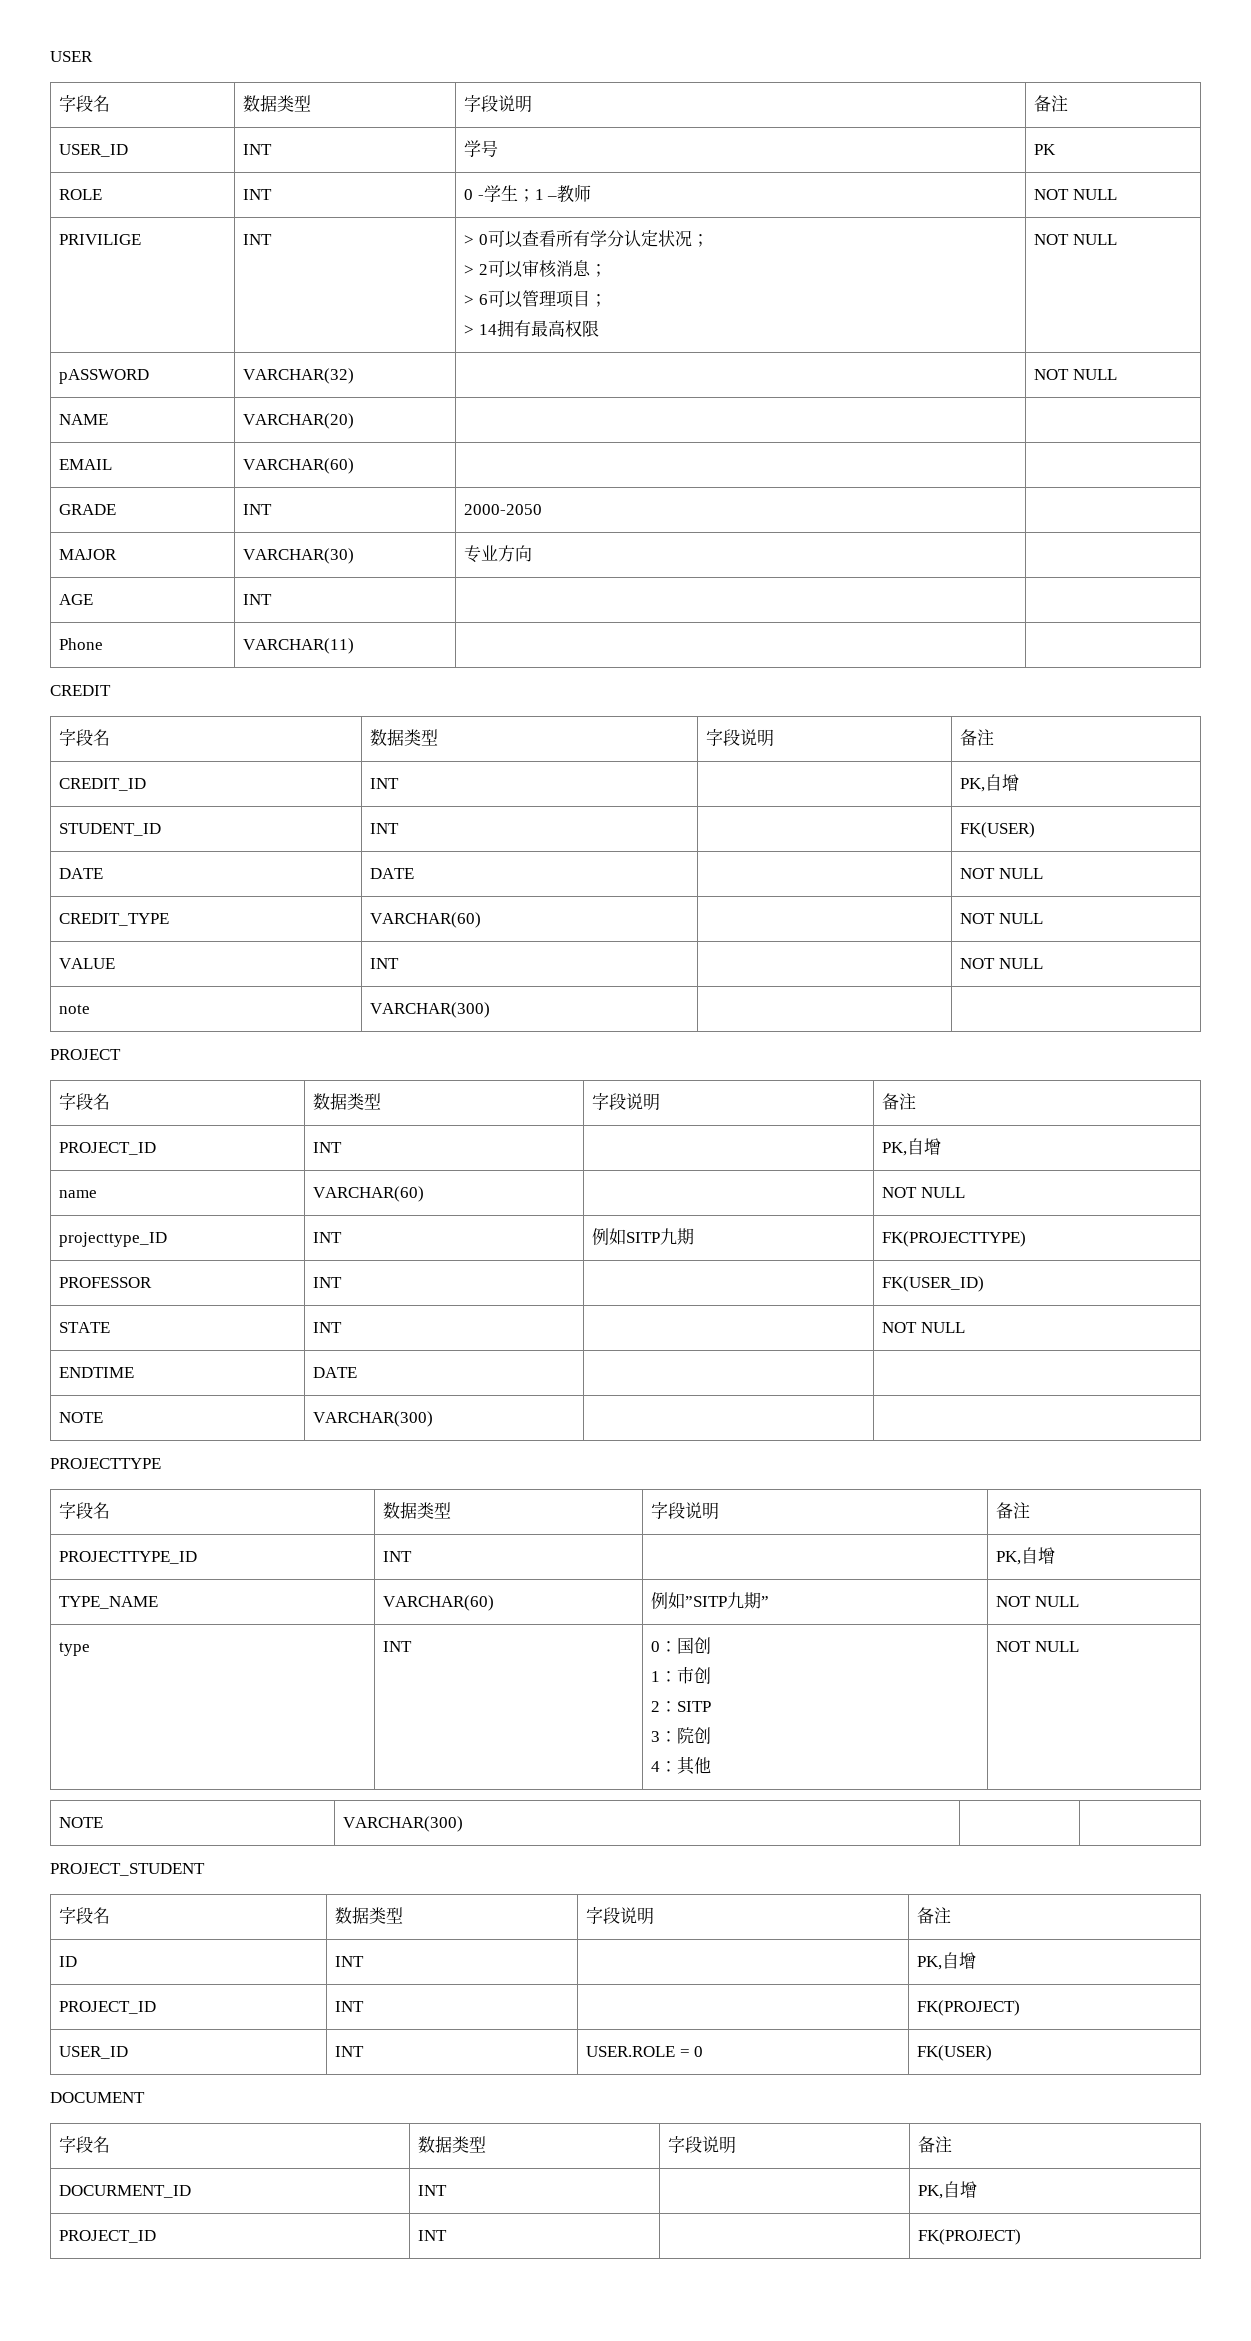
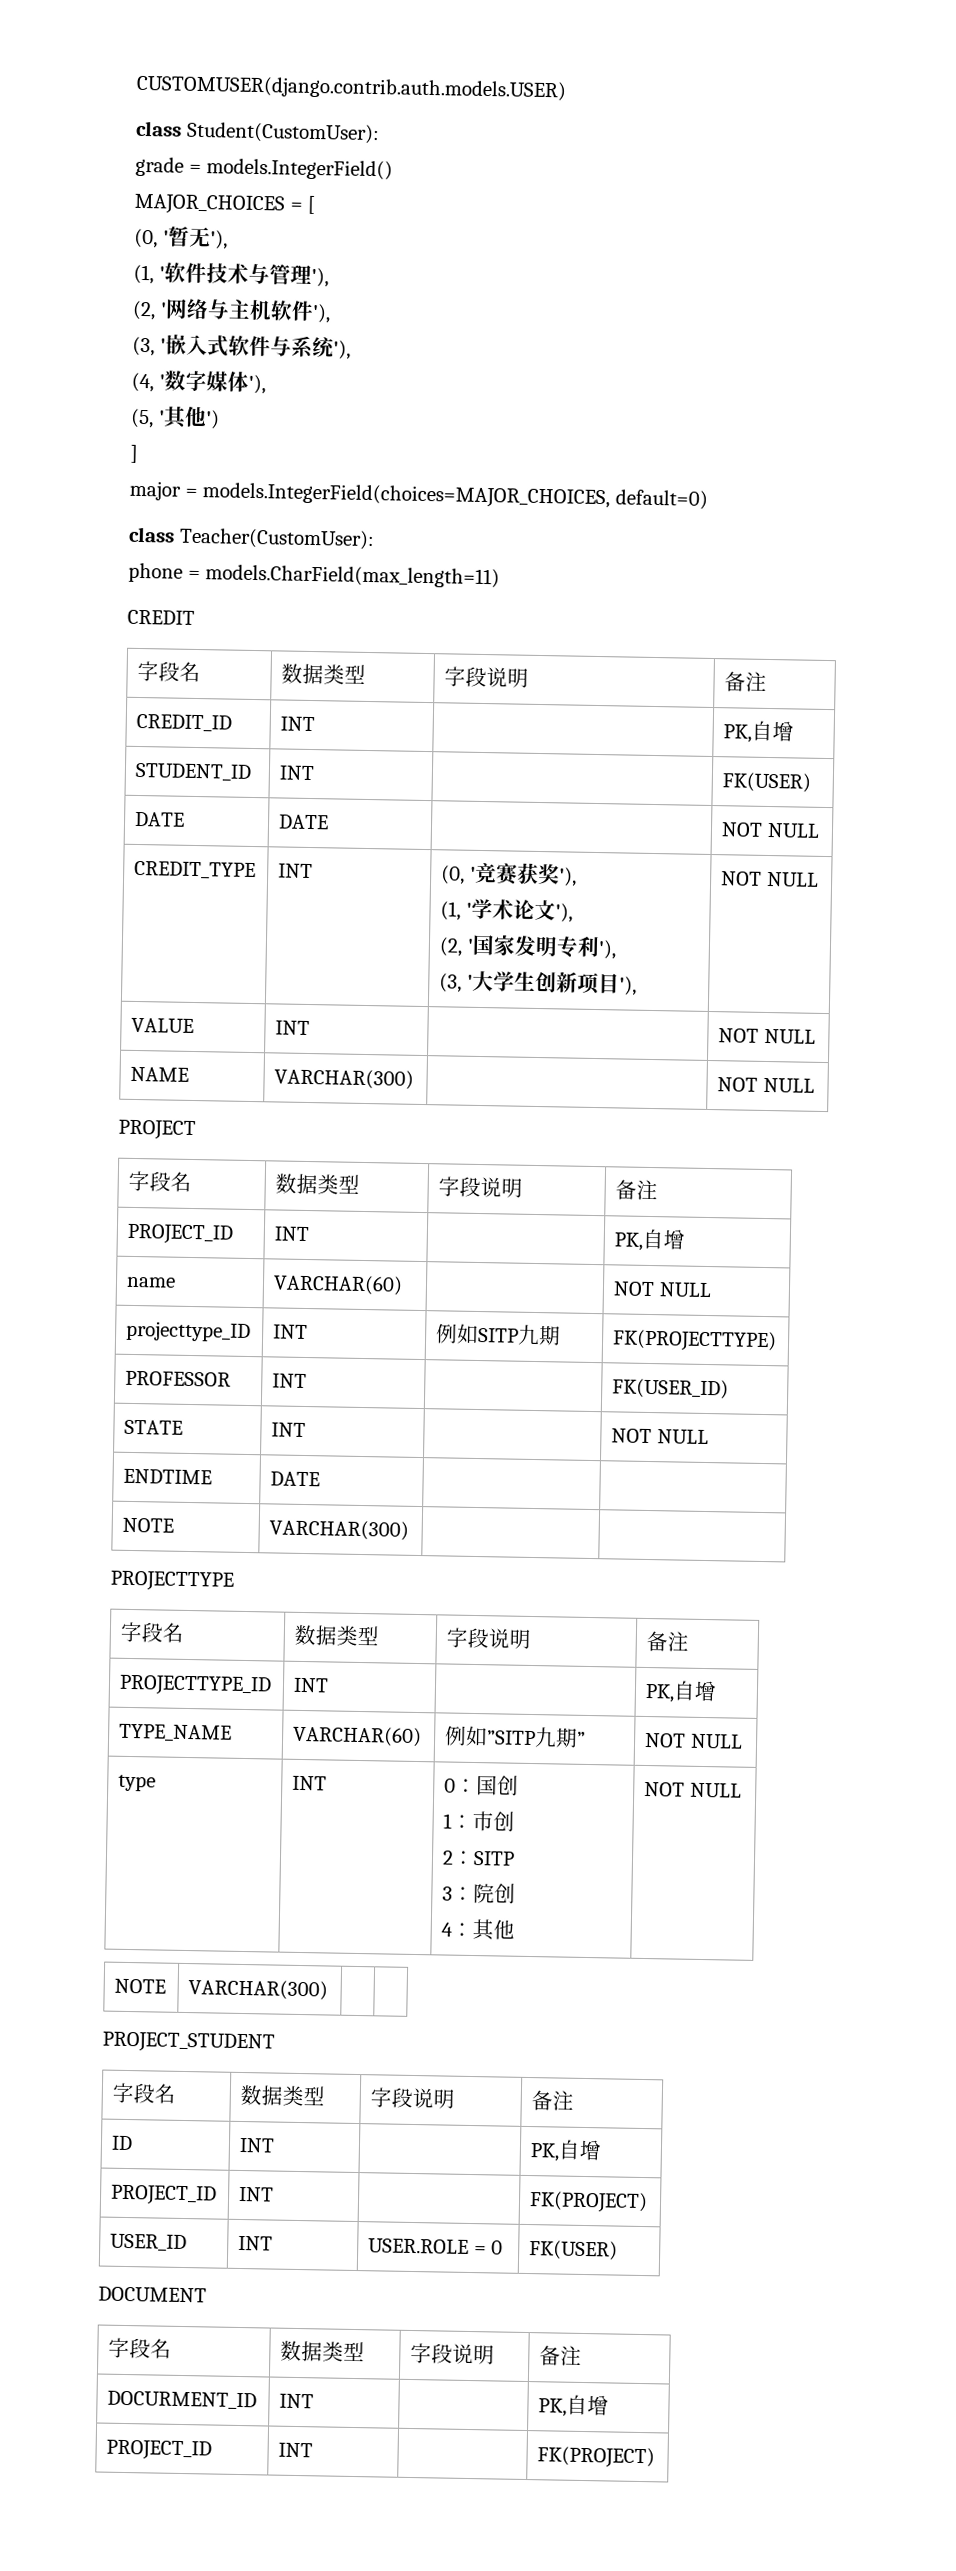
[50,51,93,62] [59,95,111,112] [243,95,312,112] [464,95,533,113] [1034,95,1069,112] [59,144,129,157] [243,144,273,155] [464,140,499,157] [1034,144,1057,155] [59,189,103,200] [243,189,273,200] [464,184,592,203] [1034,189,1117,200] [59,234,142,245] [243,234,273,245] [464,230,709,248] [464,260,607,278] [464,290,607,308] [464,320,599,337] [1034,234,1117,245] [59,369,150,384] [243,368,355,384] [1034,369,1117,380] [59,414,109,425] [243,413,355,429] [59,459,113,470] [243,458,355,474] [59,504,117,515] [243,504,273,515] [464,504,543,515] [59,549,118,560] [243,548,355,564] [464,545,533,563] [59,594,94,605] [243,594,273,605] [59,638,104,650] [243,638,355,654] USER // 字段名 | 数据类型 | 字段说明 | 备注 // USER_ID | INT | 学号 | PK // ROLE | INT | 0 -学生；1 –教师 | NOT NULL // PRIVILIGE | INT | > 0可以查看所有学分认定状况； // > 2可以审核消息； // > 6可以管理项目； // > 14拥有最高权限 | NOT NULL // pASSWORD | VARCHAR(32) | | NOT NULL // NAME | VARCHAR(20) | | // EMAIL | VARCHAR(60) | | // GRADE | INT | 2000-2050 | // MAJOR | VARCHAR(30) | 专业方向 | // AGE | INT | | // Phone | VARCHAR(11) | | -> [136,74,567,102] [136,120,380,145] [135,156,394,181] [134,193,316,216] [134,226,228,250] [133,262,329,288] [132,298,331,324] [132,334,351,360] [131,370,266,395] [130,405,220,430] [130,444,138,463] [129,480,708,510] [128,526,375,551] [128,562,501,589] CUSTOMUSER(django.contrib.auth.models.USER) // class Student(CustomUser): // grade = models.IntegerField() // MAJOR_CHOICES = [ // (0, '暂无'), // (1, '软件技术与管理'), // (2, '网络与主机软件'), // (3, '嵌入式软件与系统'), // (4, '数字媒体'), // (5, '其他') // ] // major = models.IntegerField(choices=MAJOR_CHOICES, default=0) // class Teacher(CustomUser): // phone = models.CharField(max_length=11)
[370,912,482,928] VARCHAR(60) | -> [278,863,314,879] [440,861,577,887] [440,898,573,923] [439,934,617,960] [439,970,637,996] INT | (0, '竞赛获奖'), // (1, '学术论文'), // (2, '国家发明专利'), // (3, '大学生创新项目'),
[59,1004,91,1014] [370,1002,491,1018] note | VARCHAR(300) | | -> [130,1066,190,1082] [274,1068,415,1090] [717,1077,815,1093] NAME | VARCHAR(300) | | NOT NULL

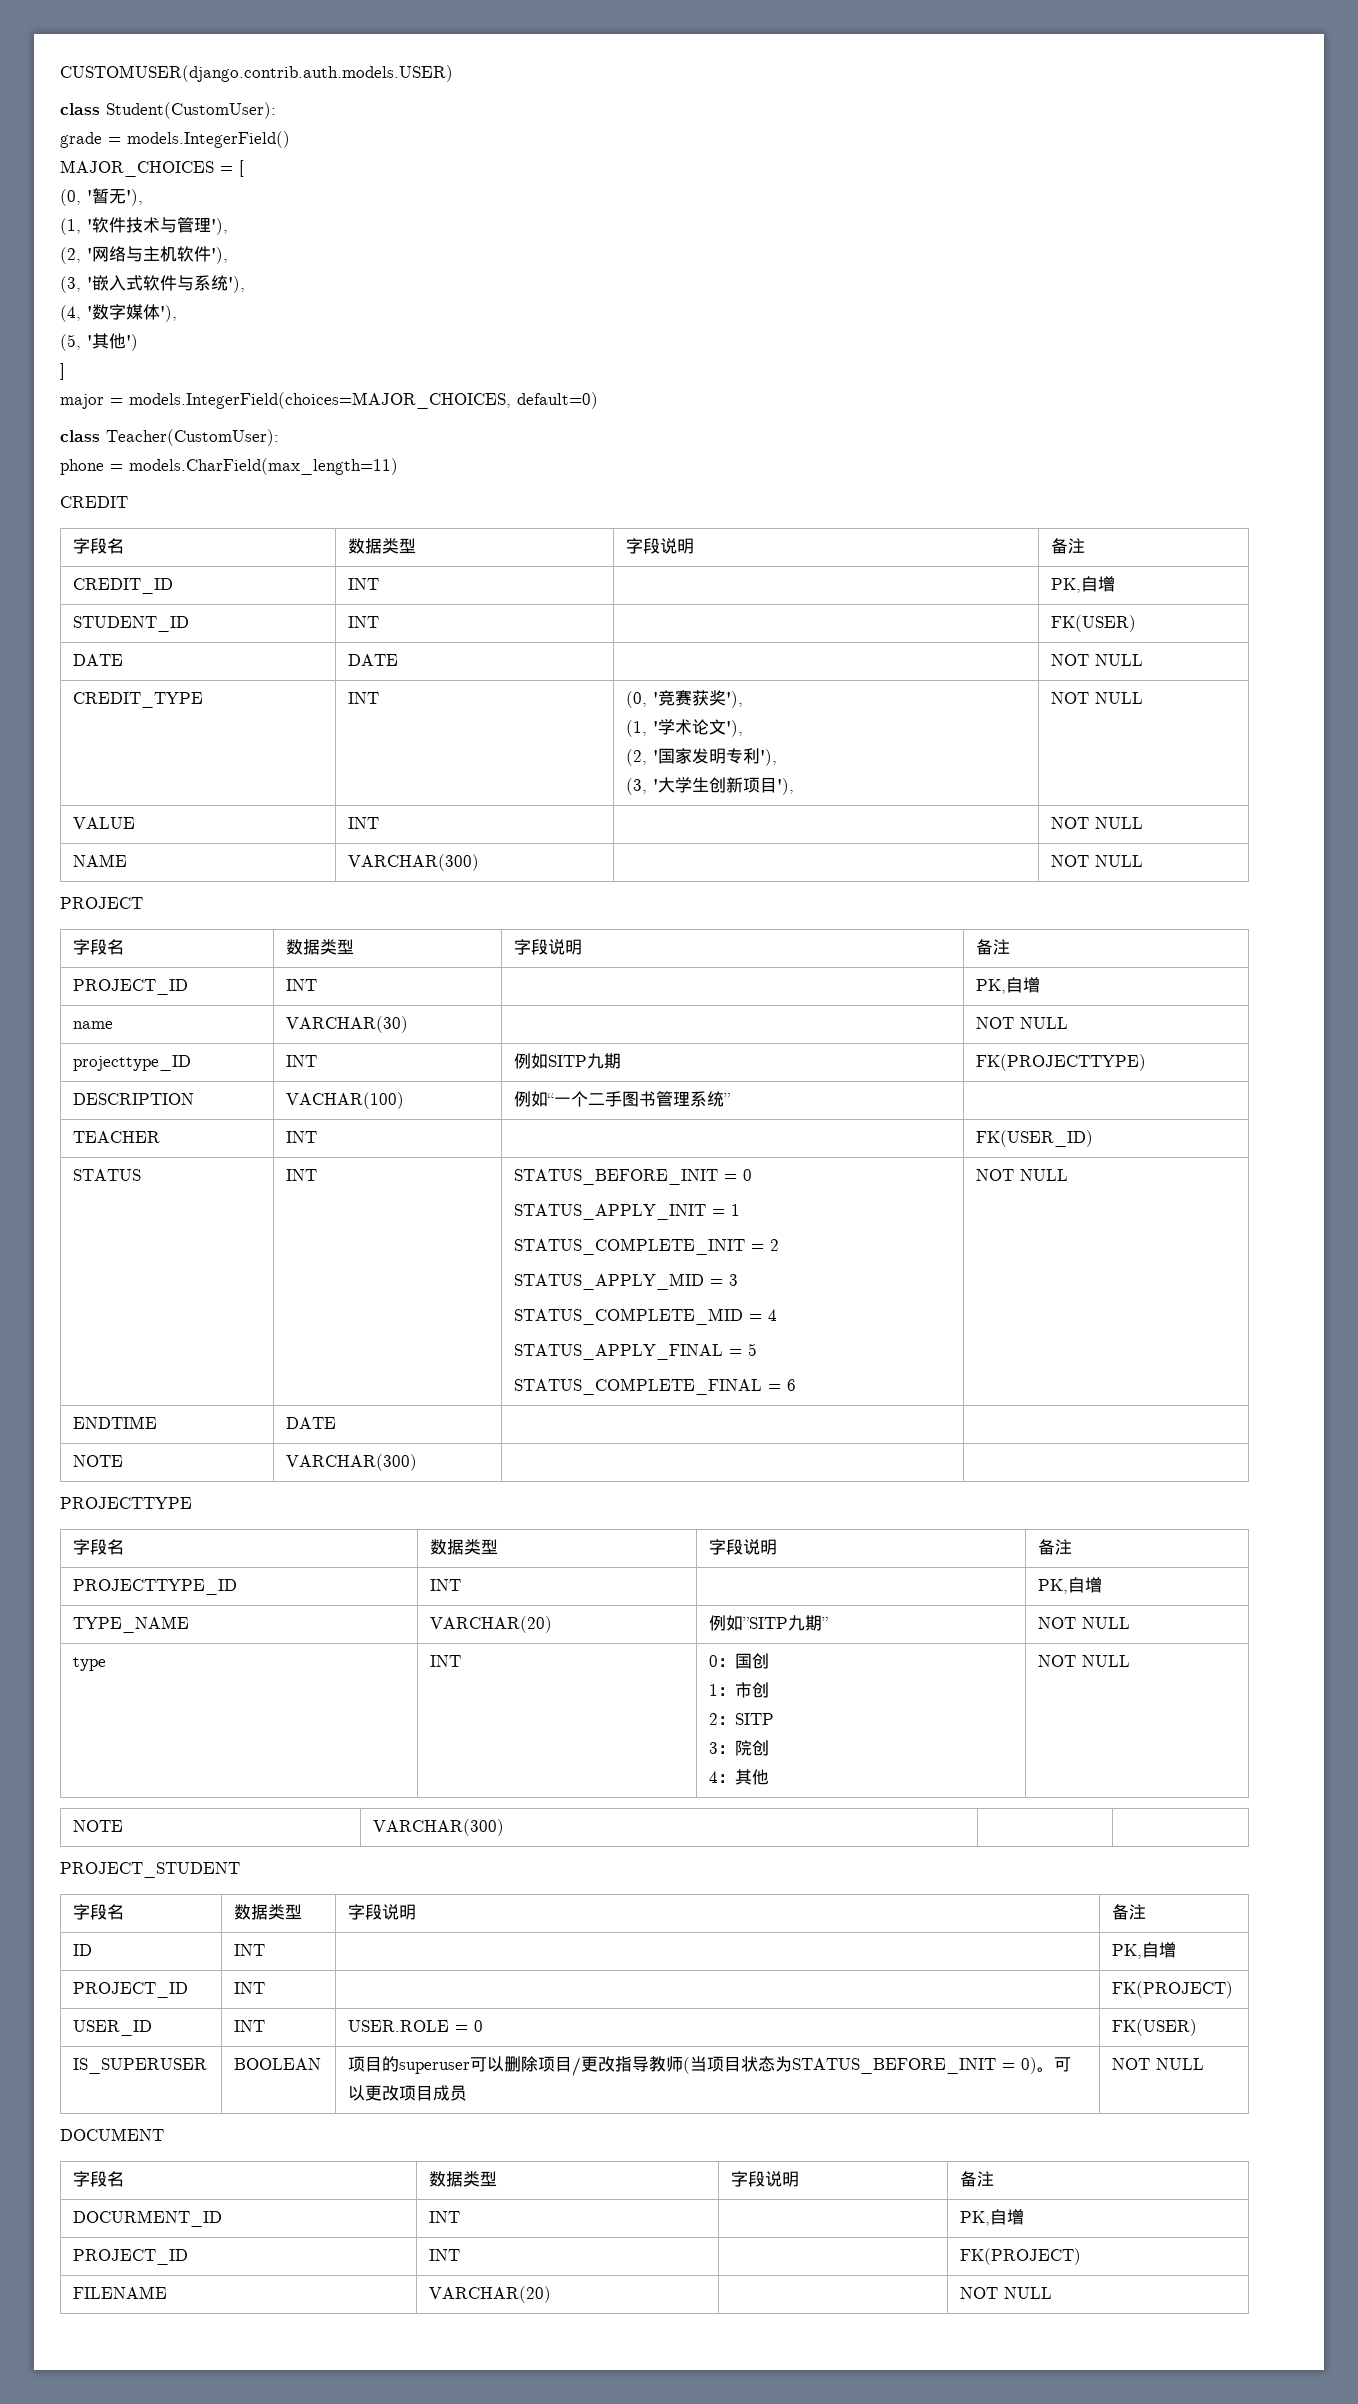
[273,1274,404,1296] VARCHAR(60) -> [286,1016,409,1033] VARCHAR(30)
[125,1370,232,1387] PROFESSOR -> [73,1093,195,1105] [286,1092,405,1109] [514,1091,731,1107] [73,1131,161,1143] DESCRIPTION | VACHAR(100) | 例如“一个二手图书管理系统” | // TEACHER
[124,1419,184,1435] [271,1422,307,1438] STATE | INT | -> [73,1169,142,1181] [286,1169,318,1181] [514,1169,753,1185] [514,1204,741,1220] [514,1238,780,1255] [514,1273,739,1290] [514,1308,778,1325] [514,1343,758,1360] [514,1378,797,1395] STATUS | INT | STATUS_BEFORE_INIT = 0 // STATUS_APPLY_INIT = 1 // STATUS_COMPLETE_INIT = 2 // STATUS_APPLY_MID = 3 // STATUS_COMPLETE_MID = 4 // STATUS_APPLY_FINAL = 5 // STATUS_COMPLETE_FINAL = 6
[292,1725,423,1748] VARCHAR(60) -> [430,1616,553,1633] VARCHAR(20)
(619, 2250) none -> [73,2058,208,2074] [234,2058,322,2070] [348,2056,1072,2076] [348,2085,468,2101] [1112,2058,1205,2070] // IS_SUPERUSER | BOOLEAN | 项目的superuser可以删除项目/更改指导教师(当项目状态为STATUS_BEFORE_INIT = 0)。可以更改项目成员 | NOT NULL
(656, 2457) none -> [73,2286,168,2299] [429,2286,552,2303] [960,2287,1053,2299] // FILENAME | VARCHAR(20) | | NOT NULL

